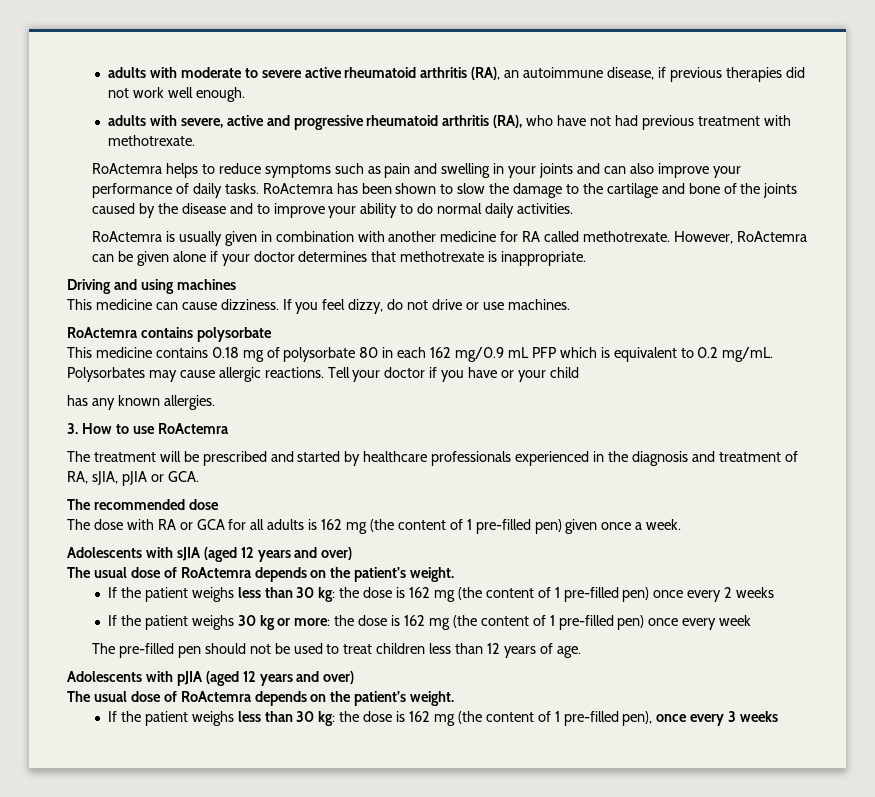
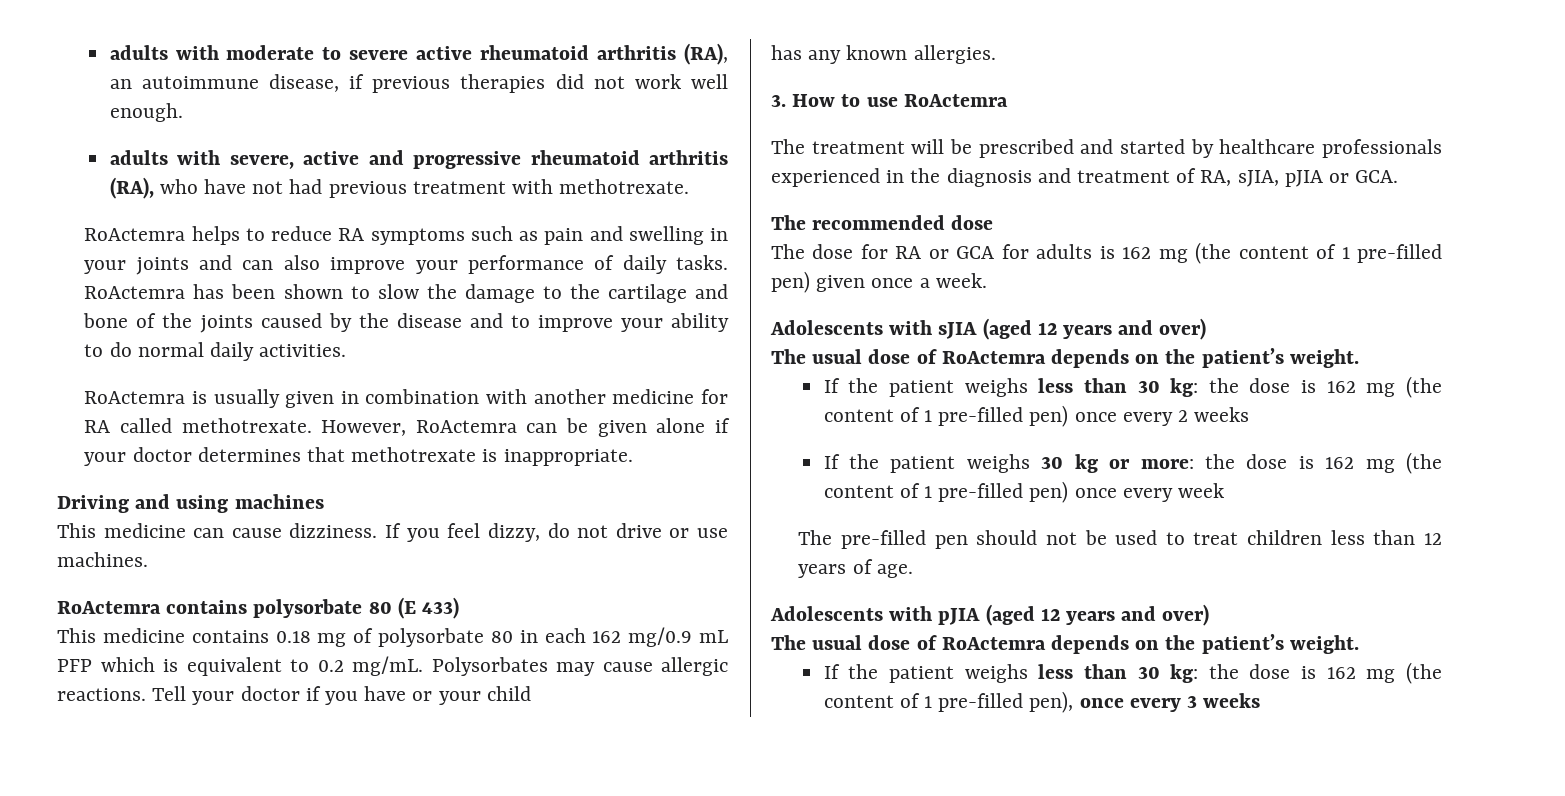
(261, 168) none -> [338,228,365,241] RA
(272, 334) none -> [368,597,460,619] 80 (E 433)
[126,519,154,530] with -> [860,244,888,259] for
[250,519,265,530] all -> (1029, 251) none

